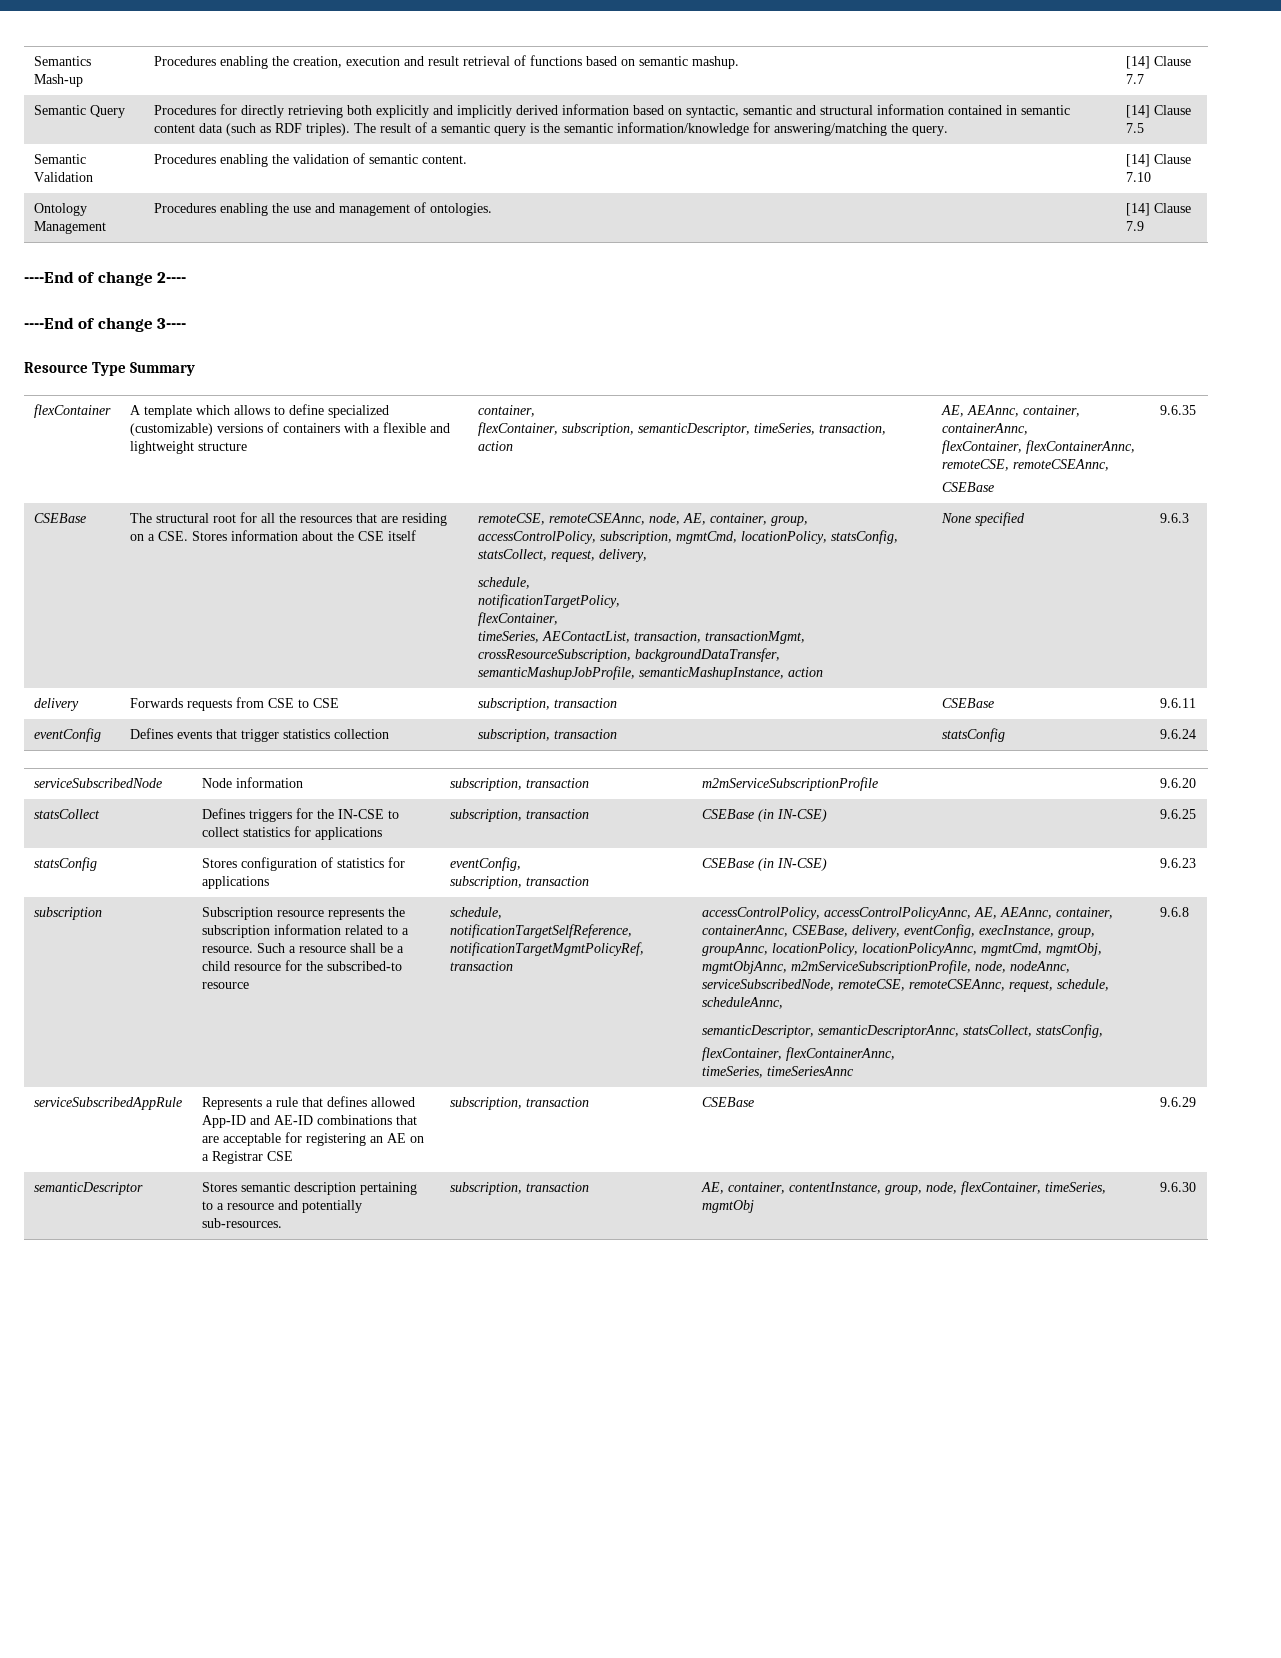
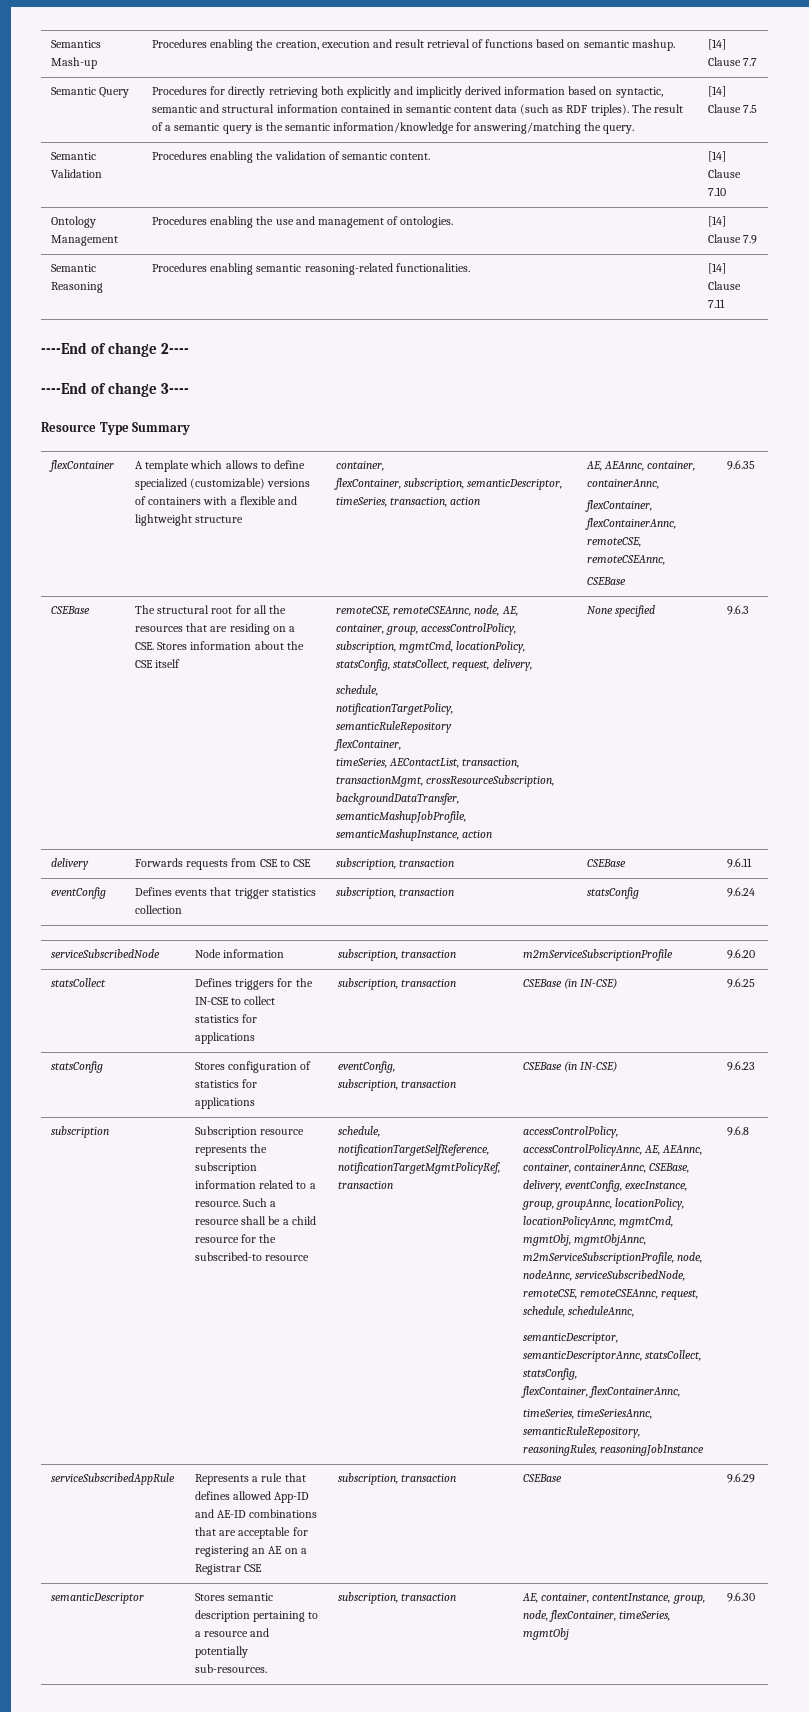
(1144, 226) none -> [51,264,97,272] [51,282,104,293] [152,263,470,275] [708,263,727,274] [708,281,742,290] [708,299,726,308] // Semantic Reasoning | Procedures enabling semantic reasoning-related functionalities. | [14] Clause 7.11
(620, 601) none -> [336,721,453,733] semanticRuleRepository
[766,1066,854,1076] timeSeriesAnnc -> [577,1409,653,1419] [523,1426,641,1438] [523,1444,705,1456] timeSeriesAnnc, semanticRuleRepository, reasoningRules, reasoningJobInstance

